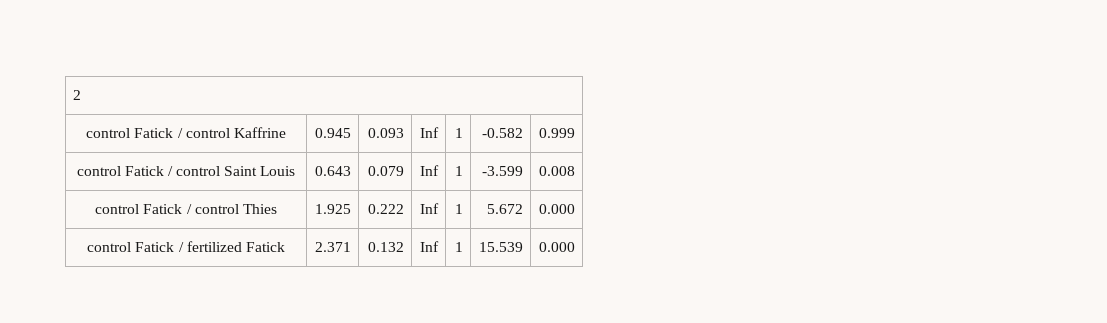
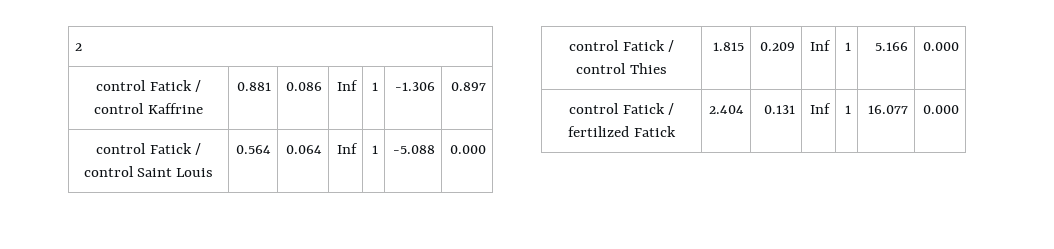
[315,128,352,138] [368,128,405,138] [420,127,440,138] [455,128,464,138] [482,128,524,138] [539,128,576,138] 0.945 | 0.093 | Inf | 1 | -0.582 | 0.999 -> [237,82,272,91] [286,82,323,91] [337,80,359,91] [372,82,379,91] [395,82,436,91] [451,82,487,91] 0.881 | 0.086 | Inf | 1 | -1.306 | 0.897
[315,166,352,176] [368,166,405,176] [420,165,440,176] [455,166,464,176] [482,166,524,176] [539,166,576,176] 0.643 | 0.079 | Inf | 1 | -3.599 | 0.008 -> [236,145,272,154] [286,145,323,154] [337,143,359,154] [372,145,379,154] [393,145,436,154] [450,145,487,154] 0.564 | 0.064 | Inf | 1 | -5.088 | 0.000
[315,204,352,214] [368,204,405,214] [420,203,440,214] [455,204,464,214] [487,204,524,214] 1.925 | 0.222 | Inf | 1 | 5.672 -> [713,42,745,51] [760,42,796,51] [810,40,832,51] [845,42,852,51] [875,42,909,51] 1.815 | 0.209 | Inf | 1 | 5.166
[315,242,352,252] [368,242,405,252] [420,241,440,252] [455,242,464,252] [479,242,524,252] 2.371 | 0.132 | Inf | 1 | 15.539 -> [709,105,745,114] [764,105,796,114] [810,103,832,114] [845,105,852,114] [868,105,909,114] 2.404 | 0.131 | Inf | 1 | 16.077

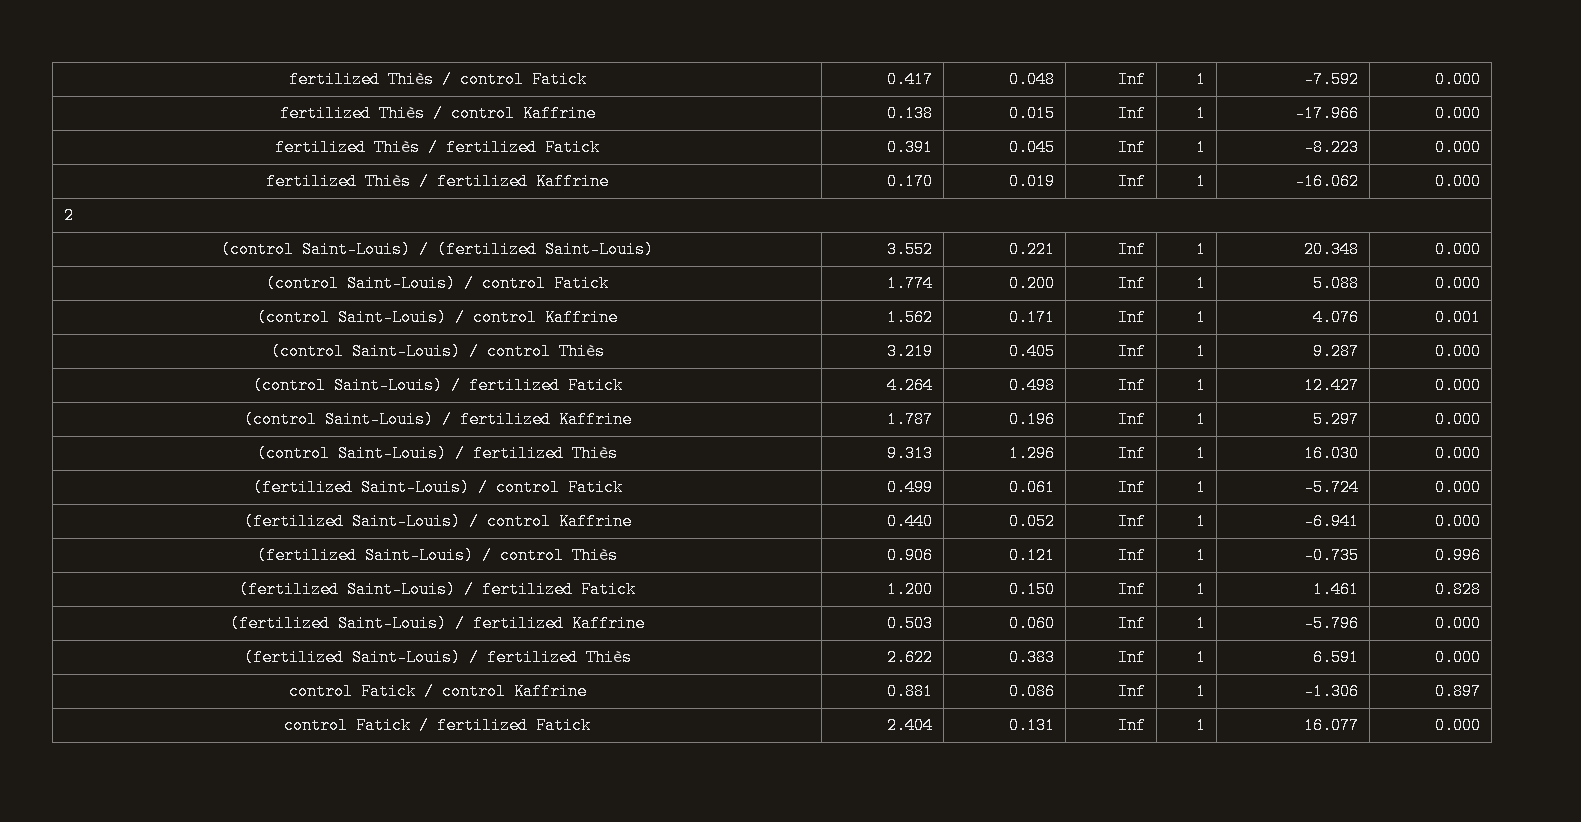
[74,43,82,51] 2 -> [288,71,587,88] [886,71,933,88] [1008,71,1055,88] [1117,71,1146,88] [1195,71,1206,88] [1303,71,1359,88] [1434,71,1481,88] [279,105,596,122] [886,105,933,122] [1008,105,1055,122] [1117,105,1146,122] [1195,105,1206,122] [1294,105,1359,122] [1434,105,1481,122] [275,139,600,156] [886,139,933,156] [1008,139,1055,156] [1117,139,1146,156] [1195,139,1206,156] [1303,139,1359,156] [1434,139,1481,156] [266,173,609,190] [886,173,933,190] [1008,173,1055,190] [1117,173,1146,190] [1195,173,1206,190] [1294,173,1359,190] [1434,173,1481,190] [64,207,75,224] [221,241,654,258] [886,241,933,258] [1008,241,1055,258] [1117,241,1146,258] [1195,241,1206,258] [1303,241,1359,258] [1434,241,1481,258] [266,275,609,292] [886,275,933,292] [1008,275,1055,292] [1117,275,1146,292] [1195,275,1206,292] [1312,275,1359,292] [1434,275,1481,292] [257,309,618,326] [886,309,933,326] [1008,309,1055,326] [1117,309,1146,326] [1195,309,1206,326] [1312,309,1359,326] [1434,309,1481,326] [270,343,605,360] [886,343,933,360] [1008,343,1055,360] [1117,343,1146,360] [1195,343,1206,360] [1312,343,1359,360] [1434,343,1481,360] [252,377,623,394] [886,377,933,394] [1008,377,1055,394] [1117,377,1146,394] [1195,377,1206,394] [1303,377,1359,394] [1434,377,1481,394] [243,411,632,428] [886,411,933,428] [1008,411,1055,428] [1117,411,1146,428] [1195,411,1206,428] [1312,411,1359,428] [1434,411,1481,428] [257,445,618,462] [886,445,933,462] [1008,445,1055,462] [1117,445,1146,462] [1195,445,1206,462] [1303,445,1359,462] [1434,445,1481,462] [252,479,623,496] [886,479,933,496] [1008,479,1055,496] [1117,479,1146,496] [1195,479,1206,496] [1303,479,1359,496] [1434,479,1481,496] [243,513,632,530] [886,513,933,530] [1008,513,1055,530] [1117,513,1146,530] [1195,513,1206,530] [1303,513,1359,530] [1434,513,1481,530] [257,547,618,564] [886,547,933,564] [1008,547,1055,564] [1117,547,1146,564] [1195,547,1206,564] [1303,547,1359,564] [1434,547,1481,564] [239,581,636,598] [886,581,933,598] [1008,581,1055,598] [1117,581,1146,598] [1195,581,1206,598] [1312,581,1359,598] [1434,581,1481,598] [230,615,645,632] [886,615,933,632] [1008,615,1055,632] [1117,615,1146,632] [1195,615,1206,632] [1303,615,1359,632] [1434,615,1481,632] [243,649,632,666] [886,649,933,666] [1008,649,1055,666] [1117,649,1146,666] [1195,649,1206,666] [1312,649,1359,666] [1434,649,1481,666] fertilized Thiès / control Fatick | 0.417 | 0.048 | Inf | 1 | -7.592 | 0.000 // fertilized Thiès / control Kaffrine | 0.138 | 0.015 | Inf | 1 | -17.966 | 0.000 // fertilized Thiès / fertilized Fatick | 0.391 | 0.045 | Inf | 1 | -8.223 | 0.000 // fertilized Thiès / fertilized Kaffrine | 0.170 | 0.019 | Inf | 1 | -16.062 | 0.000 // 2 // (control Saint-Louis) / (fertilized Saint-Louis) | 3.552 | 0.221 | Inf | 1 | 20.348 | 0.000 // (control Saint-Louis) / control Fatick | 1.774 | 0.200 | Inf | 1 | 5.088 | 0.000 // (control Saint-Louis) / control Kaffrine | 1.562 | 0.171 | Inf | 1 | 4.076 | 0.001 // (control Saint-Louis) / control Thiès | 3.219 | 0.405 | Inf | 1 | 9.287 | 0.000 // (control Saint-Louis) / fertilized Fatick | 4.264 | 0.498 | Inf | 1 | 12.427 | 0.000 // (control Saint-Louis) / fertilized Kaffrine | 1.787 | 0.196 | Inf | 1 | 5.297 | 0.000 // (control Saint-Louis) / fertilized Thiès | 9.313 | 1.296 | Inf | 1 | 16.030 | 0.000 // (fertilized Saint-Louis) / control Fatick | 0.499 | 0.061 | Inf | 1 | -5.724 | 0.000 // (fertilized Saint-Louis) / control Kaffrine | 0.440 | 0.052 | Inf | 1 | -6.941 | 0.000 // (fertilized Saint-Louis) / control Thiès | 0.906 | 0.121 | Inf | 1 | -0.735 | 0.996 // (fertilized Saint-Louis) / fertilized Fatick | 1.200 | 0.150 | Inf | 1 | 1.461 | 0.828 // (fertilized Saint-Louis) / fertilized Kaffrine | 0.503 | 0.060 | Inf | 1 | -5.796 | 0.000 // (fertilized Saint-Louis) / fertilized Thiès | 2.622 | 0.383 | Inf | 1 | 6.591 | 0.000
[96,143,201,155] [83,166,214,177] [236,145,272,154] [286,145,323,154] [337,143,359,154] [372,145,379,154] [393,145,436,154] [450,145,487,154] [569,40,674,52] [576,63,667,74] [713,42,745,51] [760,42,796,51] [810,40,832,51] [845,42,852,51] [875,42,909,51] [923,42,960,51] // control Fatick / control Saint Louis | 0.564 | 0.064 | Inf | 1 | -5.088 | 0.000 // control Fatick / control Thies | 1.815 | 0.209 | Inf | 1 | 5.166 | 0.000 -> (1481, 691) none

